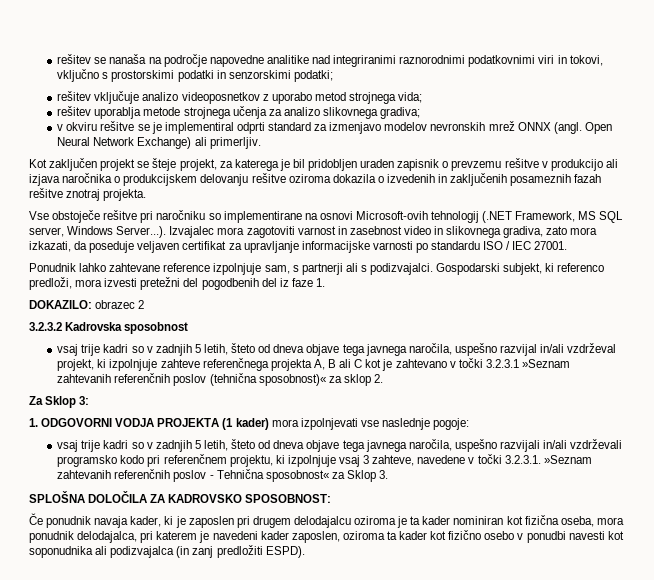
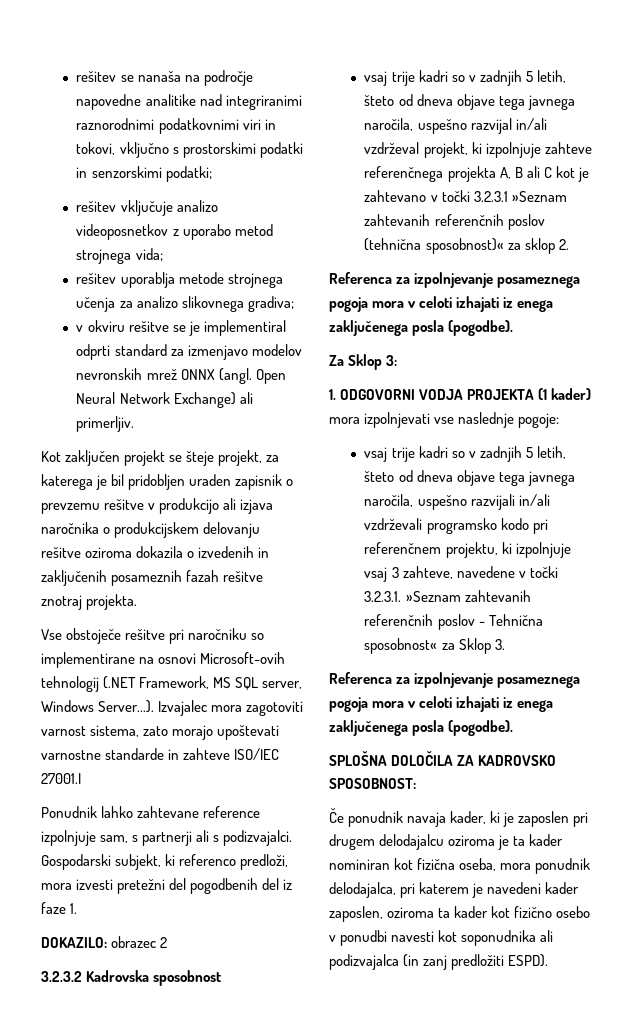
[337,226,598,238] [29,241,568,253] in zasebnost video in slikovnega gradiva, zato mora izkazati, da poseduje veljaven certifikat za upravljanje informacijske varnosti po standardu ISO / IEC 27001. -> [90,725,280,740] [41,748,280,760] [41,773,81,784] sistema, zato morajo upoštevati varnostne standarde in zahteve ISO/IEC 27001.I
(383, 378) none -> [329,272,581,288] [329,296,554,312] [329,320,514,336] // Referenca za izpolnjevanje posameznega pogoja mora v celoti izhajati iz enega zaključenega posla (pogodbe).
(389, 474) none -> [329,672,581,688] [329,696,554,712] [329,720,514,736] // Referenca za izpolnjevanje posameznega pogoja mora v celoti izhajati iz enega zaključenega posla (pogodbe).

